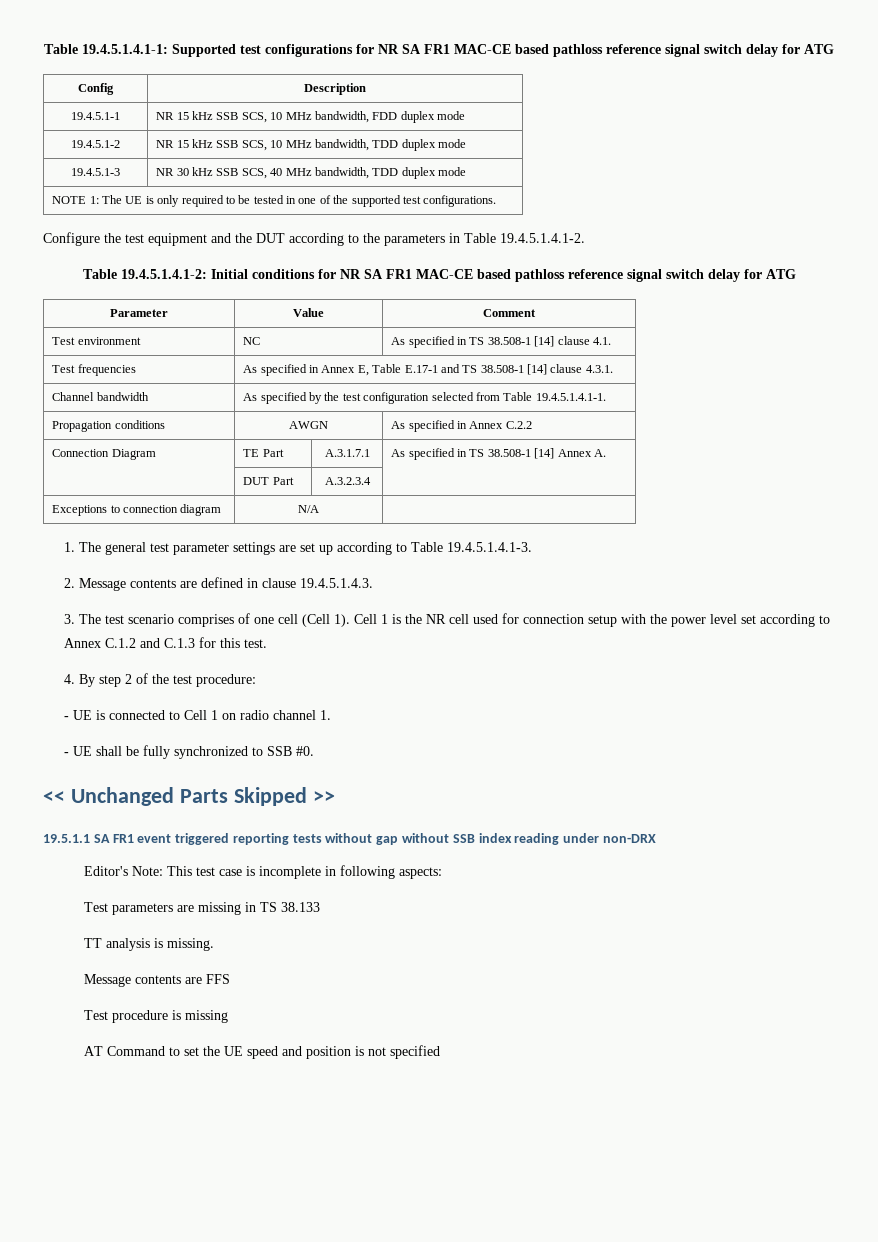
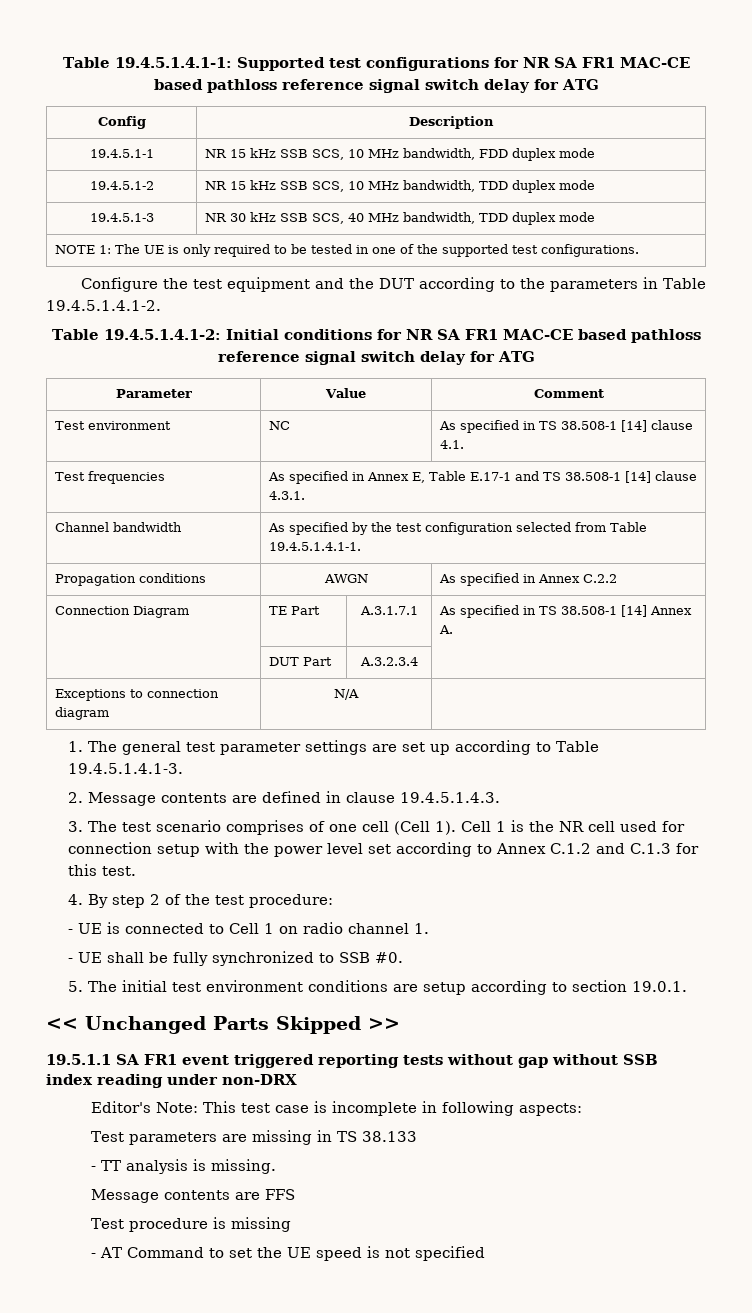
(314, 751) none -> [68,980,688,995] // 5. The initial test environment conditions are setup according to section 19.0.1.
(321, 907) none -> [90,1166,96,1171] -
(229, 1016) none -> [90,1253,96,1258] -
[282,1046,352,1059] and position -> (362, 1254) none

